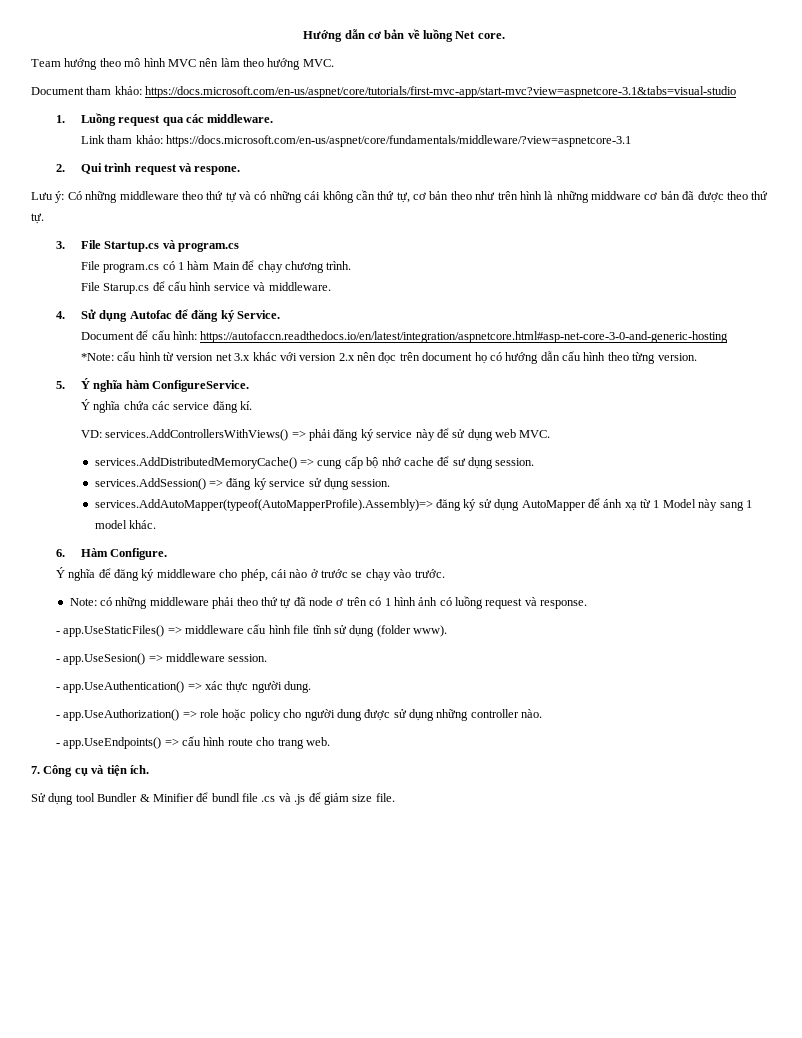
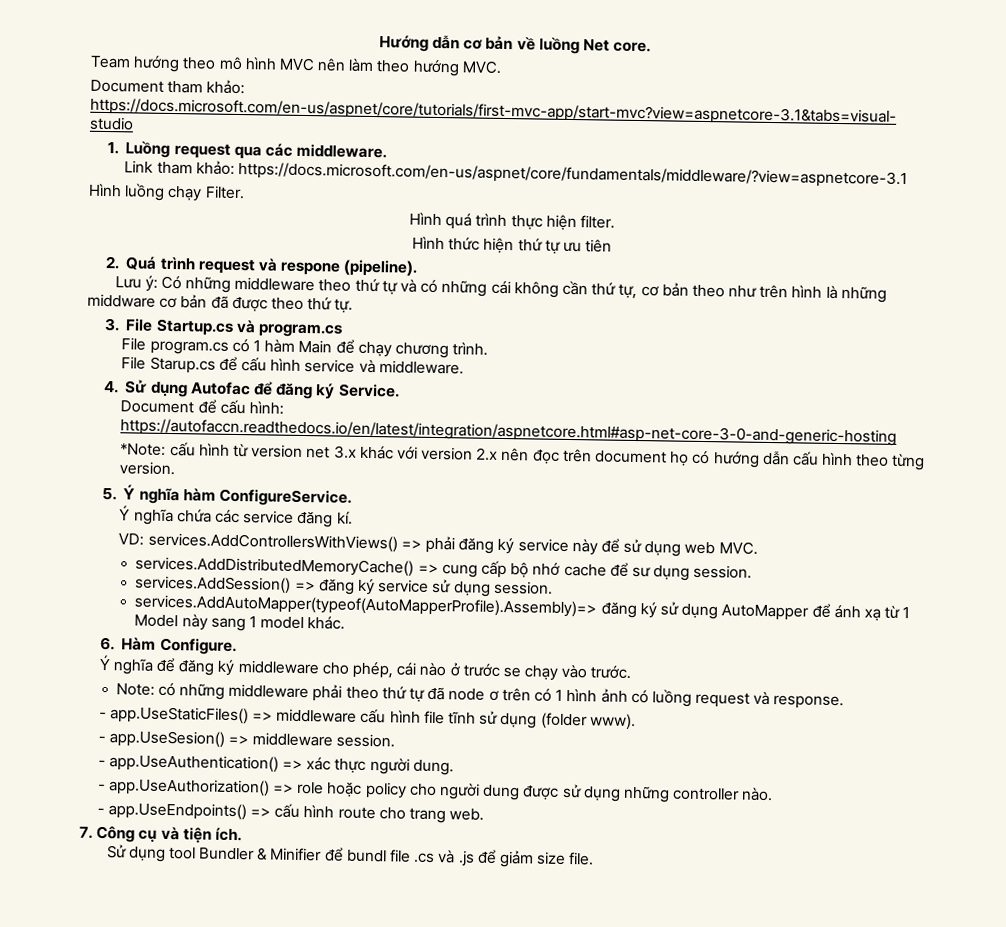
(632, 141) none -> [88,183,245,202] [409,212,615,231] [411,236,613,254] // Hình luồng chạy Filter. // Hình quá trình thực hiện filter. // Hình thức hiện thứ tự ưu tiên
[80,163,102,174] Qui -> [125,256,158,270] Quá
[194,166,241,175] respone. -> [280,259,419,277] respone (pipeline).

